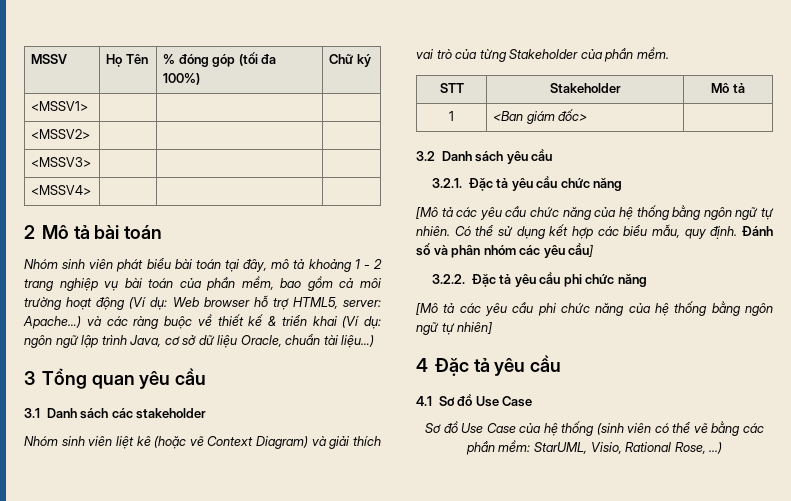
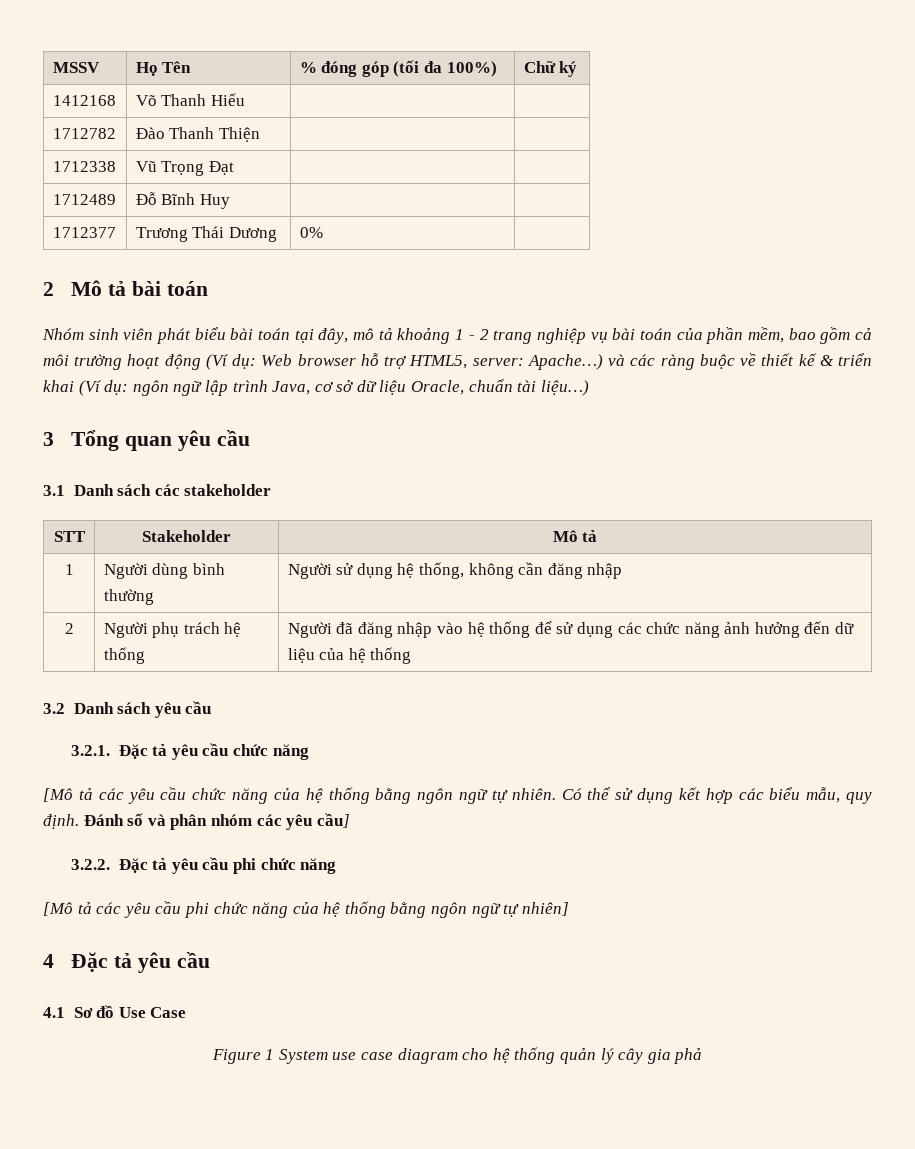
[31,101,89,111] [31,129,91,139] [31,157,92,167] [31,185,92,195] <MSSV1> | | | // <MSSV2> | | | // <MSSV3> | | | // <MSSV4> | | -> [52,95,116,106] [135,93,245,106] [52,128,116,139] [135,127,260,142] [52,161,116,172] [135,161,234,176] [52,194,116,205] [135,192,230,209] [52,227,116,238] [135,226,277,242] [299,227,323,238] 1412168 | Võ Thanh Hiếu | | // 1712782 | Đào Thanh Thiện | | // 1712338 | Vũ Trọng Đạt | | // 1712489 | Đỗ Bĩnh Huy | | // 1712377 | Trương Thái Dương | 0%
[24,436,381,449] [416,47,669,62] // Nhóm sinh viên liệt kê (hoặc vẽ Context Diagram) và giải thích vai trò của từng Stakeholder của phần mềm. -> (272, 490) none
[493,109,588,124] <Ban giám đốc> | -> [103,563,225,579] [103,589,154,605] [287,562,623,579] [64,623,74,634] [103,622,242,638] [103,647,145,664] [287,621,855,638] [287,647,412,664] Người dùng bình thường | Người sử dụng hệ thống, không cần đăng nhập // 2 | Người phụ trách hệ thống | Người đã đăng nhập vào hệ thống để sử dụng các chức năng ảnh hưởng đến dữ liệu của hệ thống
[425,421,764,436] [465,440,723,455] Sơ đồ Use Case của hệ thống (sinh viên có thể vẽ bằng các phần mềm: StarUML, Visio, Rational Rose, ...) -> [211,1047,703,1064] Figure 1 System use case diagram cho hệ thống quản lý cây gia phả

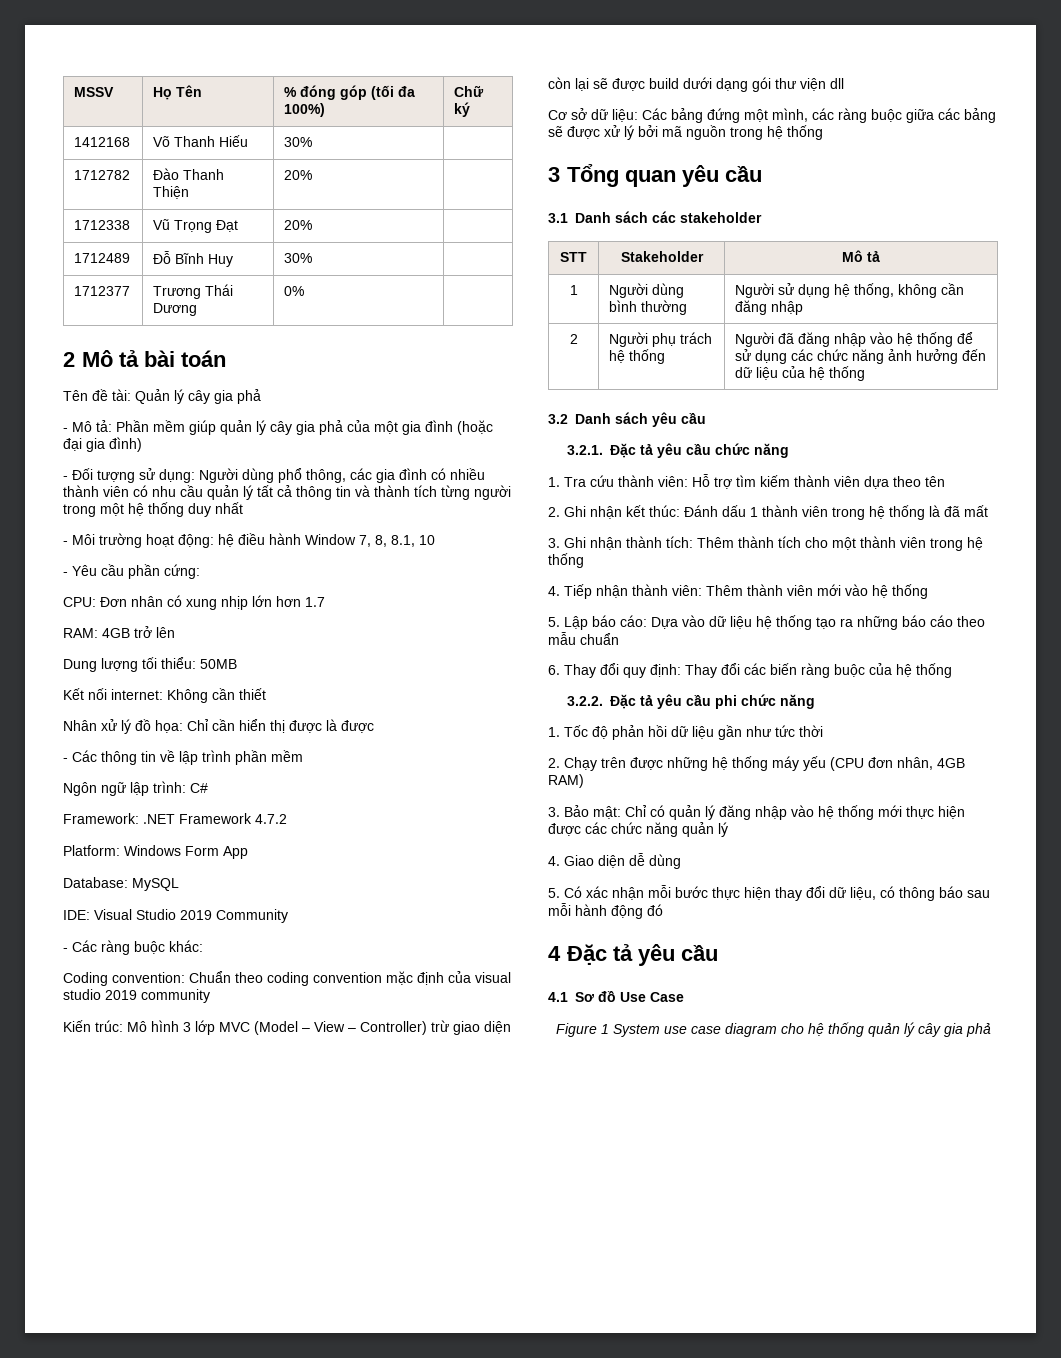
(245, 99) none -> [284,137,313,147] 30%
(260, 134) none -> [284,170,313,180] 20%
(234, 168) none -> [284,220,313,230] 20%
(230, 201) none -> [284,253,313,263] 30%
[42,327,872,344] [43,353,872,370] [43,379,589,396] Nhóm sinh viên phát biểu bài toán tại đây, mô tả khoảng 1 - 2 trang nghiệp vụ bài toán của phần mềm, bao gồm cả môi trường hoạt động (Ví dụ: Web browser hỗ trợ HTML5, server: Apache…) và các ràng buộc về thiết kế & triển khai (Ví dụ: ngôn ngữ lập trình Java, cơ sở dữ liệu Oracle, chuẩn tài liệu…) -> [63,389,261,404] [63,420,493,435] [63,437,142,452] [63,468,485,483] [63,485,511,500] [63,502,243,517] [63,533,435,548] [63,564,200,579] [63,595,325,610] [63,626,175,638] [63,657,237,672] [63,688,266,703] [63,719,374,734] [63,750,303,765] [63,781,208,796] [63,813,287,824] [63,845,248,859] [63,877,179,891] [63,909,288,923] [63,940,203,955] [63,971,511,986] [63,989,210,1003] [63,1020,511,1035] [548,77,844,92] [548,108,996,123] [548,125,823,140] Tên đề tài: Quản lý cây gia phả // - Mô tả: Phần mềm giúp quản lý cây gia phả của một gia đình (hoặc đại gia đình) // - Đối tượng sử dụng: Người dùng phổ thông, các gia đình có nhiều thành viên có nhu cầu quản lý tất cả thông tin và thành tích từng người trong một hệ thống duy nhất // - Môi trường hoạt động: hệ điều hành Window 7, 8, 8.1, 10 // - Yêu cầu phần cứng: // CPU: Đơn nhân có xung nhịp lớn hơn 1.7 // RAM: 4GB trở lên // Dung lượng tối thiểu: 50MB // Kết nối internet: Không cần thiết // Nhân xử lý đồ họa: Chỉ cần hiển thị được là được // - Các thông tin về lập trình phần mềm // Ngôn ngữ lập trình: C# // Framework: .NET Framework 4.7.2 // Platform: Windows Form App // Database: MySQL // IDE: Visual Studio 2019 Community // - Các ràng buộc khác: // Coding convention: Chuẩn theo coding convention mặc định của visual studio 2019 community // Kiến trúc: Mô hình 3 lớp MVC (Model – View – Controller) trừ giao diện còn lại sẽ được build dưới dạng gói thư viện dll // Cơ sở dữ liệu: Các bảng đứng một mình, các ràng buộc giữa các bảng sẽ được xử lý bởi mã nguồn trong hệ thống
[43,787,873,804] [43,813,350,830] [Mô tả các yêu cầu chức năng của hệ thống bằng ngôn ngữ tự nhiên. Có thể sử dụng kết hợp các biểu mẫu, quy định. Đánh số và phân nhóm các yêu cầu] -> [548,474,945,489] [548,505,988,520] [548,536,983,551] [548,553,584,568] [548,584,928,599] [548,615,985,630] [548,632,619,645] [548,663,952,678] 1. Tra cứu thành viên: Hỗ trợ tìm kiếm thành viên dựa theo tên // 2. Ghi nhận kết thúc: Đánh dấu 1 thành viên trong hệ thống là đã mất // 3. Ghi nhận thành tích: Thêm thành tích cho một thành viên trong hệ thống // 4. Tiếp nhận thành viên: Thêm thành viên mới vào hệ thống // 5. Lập báo cáo: Dựa vào dữ liệu hệ thống tạo ra những báo cáo theo mẫu chuẩn // 6. Thay đổi quy định: Thay đổi các biến ràng buộc của hệ thống
[43,901,569,918] [Mô tả các yêu cầu phi chức năng của hệ thống bằng ngôn ngữ tự nhiên] -> [548,725,823,740] [548,756,965,771] [548,774,584,788] [548,805,965,820] [548,822,728,837] [548,853,681,869] [548,885,990,901] [548,903,663,919] 1. Tốc độ phản hồi dữ liệu gần như tức thời // 2. Chạy trên được những hệ thống máy yếu (CPU đơn nhân, 4GB RAM) // 3. Bảo mật: Chỉ có quản lý đăng nhập vào hệ thống mới thực hiện được các chức năng quản lý // 4. Giao diện dễ dùng // 5. Có xác nhận mỗi bước thực hiện thay đổi dữ liệu, có thông báo sau mỗi hành động đó

